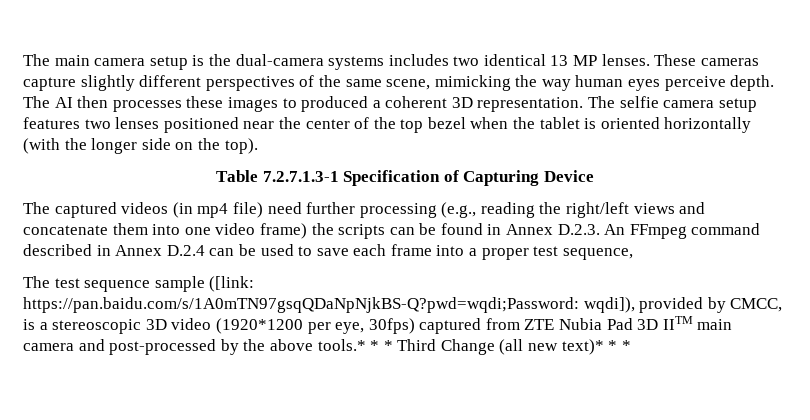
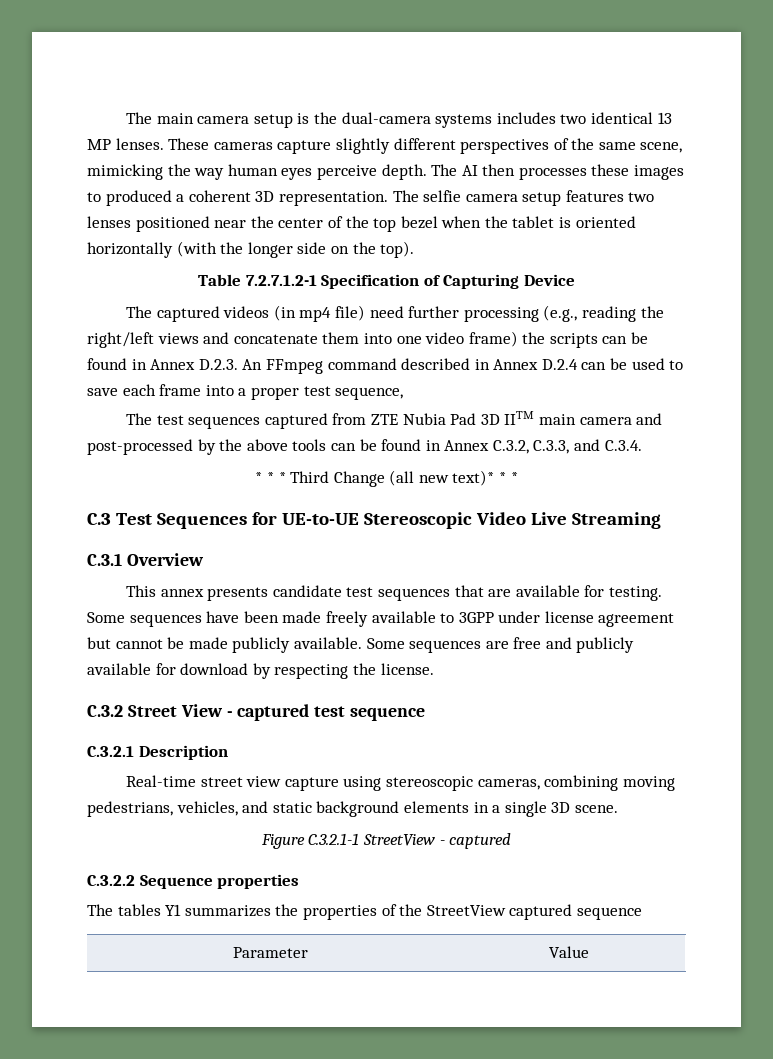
[262,171,339,182] 7.2.7.1.3-1 -> [245,275,317,286] 7.2.7.1.2-1
[84,276,255,292] [23,297,783,313] [23,318,415,334] sequence sample ([link: https://pan.baidu.com/s/1A0mTN97gsqQDaNpNjkBS-Q?pwd=wqdi;Password: wqdi]), provided by CMCC, is a stereoscopic 3D video (1920*1200 per eye, 30fps) -> [188,416,261,429] sequences
[317,339,366,351] tools.* -> [292,439,642,454] [255,472,263,483] tools can be found in Annex C.3.2, C.3.3, and C.3.4. // *
(631, 345) none -> [87,512,661,529] [87,553,204,566] [126,585,662,601] [87,611,675,627] [87,637,635,653] [87,663,434,679] [87,704,426,721] [87,745,228,760] [126,775,675,791] [87,801,618,817] [260,833,512,849] [87,874,300,889] [87,904,642,920] [232,947,308,958] [549,946,589,958] // C.3 Test Sequences for UE-to-UE Stereoscopic Video Live Streaming // C.3.1 Overview // This annex presents candidate test sequences that are available for testing. Some sequences have been made freely available to 3GPP under license agreement but cannot be made publicly available. Some sequences are free and publicly available for download by respecting the license. // C.3.2 Street View - captured test sequence // C.3.2.1 Description // Real-time street view capture using stereoscopic cameras, combining moving pedestrians, vehicles, and static background elements in a single 3D scene. // Figure C.3.2.1-1 StreetView - captured // C.3.2.2 Sequence properties // The tables Y1 summarizes the properties of the StreetView captured sequence // Parameter | Value

